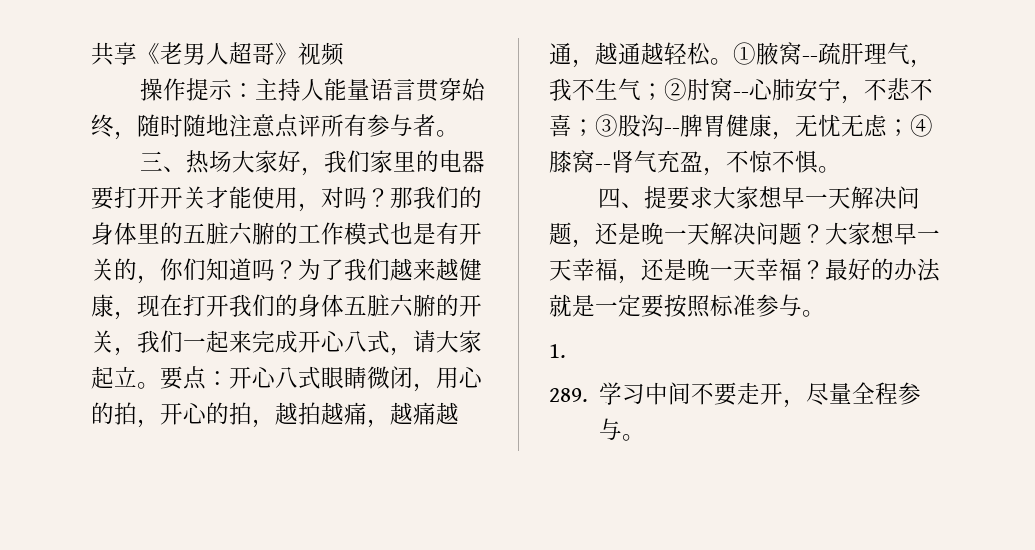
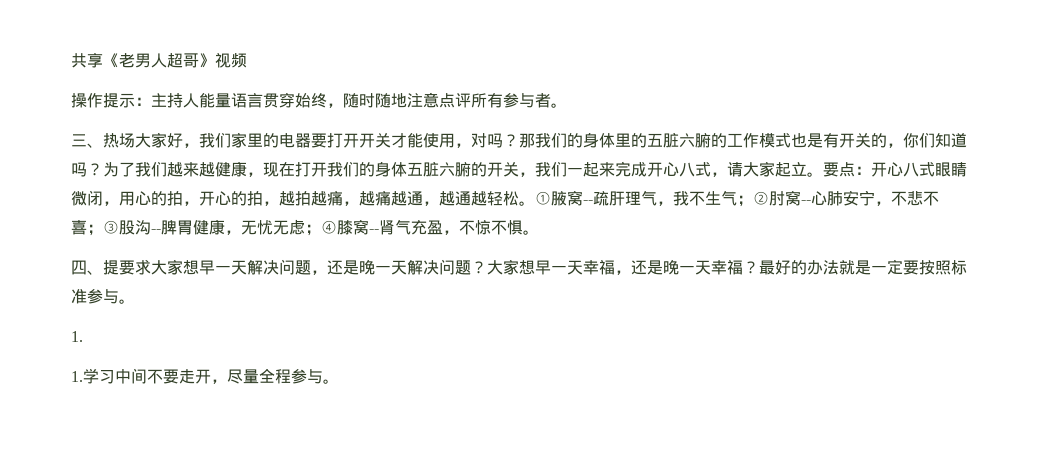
[549,388,588,402] 289. -> [71,371,83,382] 1.

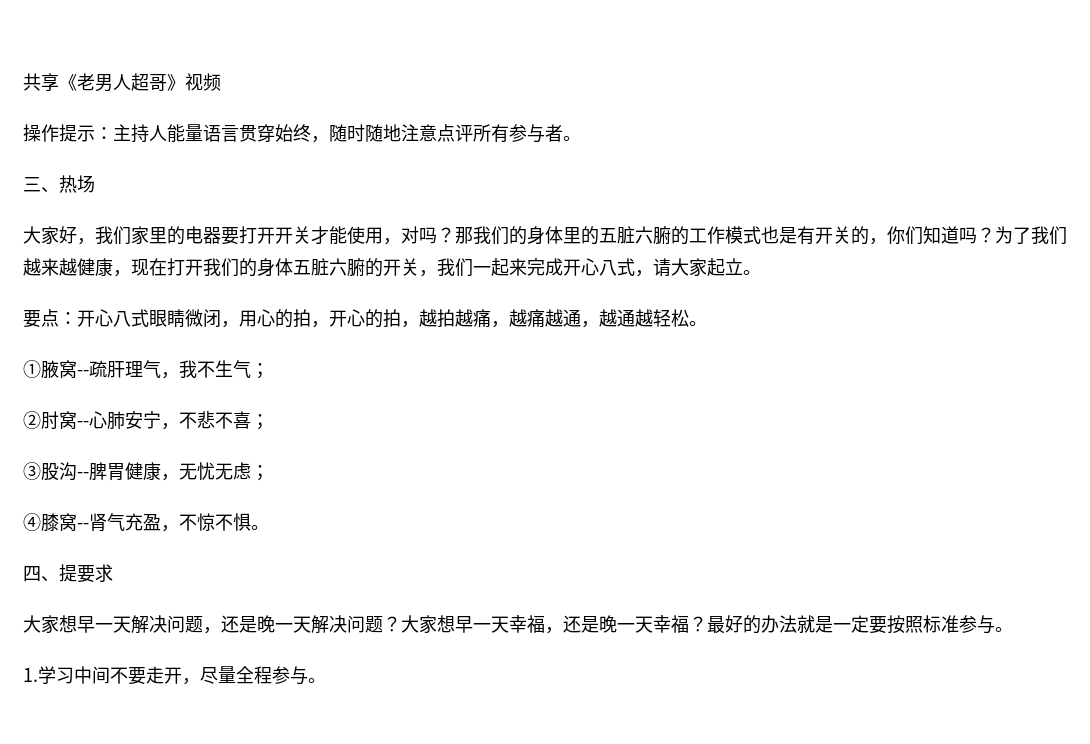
(135, 140) none -> (95, 184) //
(823, 174) none -> (761, 272) //
(535, 203) none -> (707, 323) //
(753, 201) none -> (269, 371) //
(103, 230) none -> (269, 422) //
(321, 230) none -> (269, 473) //
(151, 267) none -> (113, 573) //
[71,371,83,382] // 1. -> (38, 675) none

